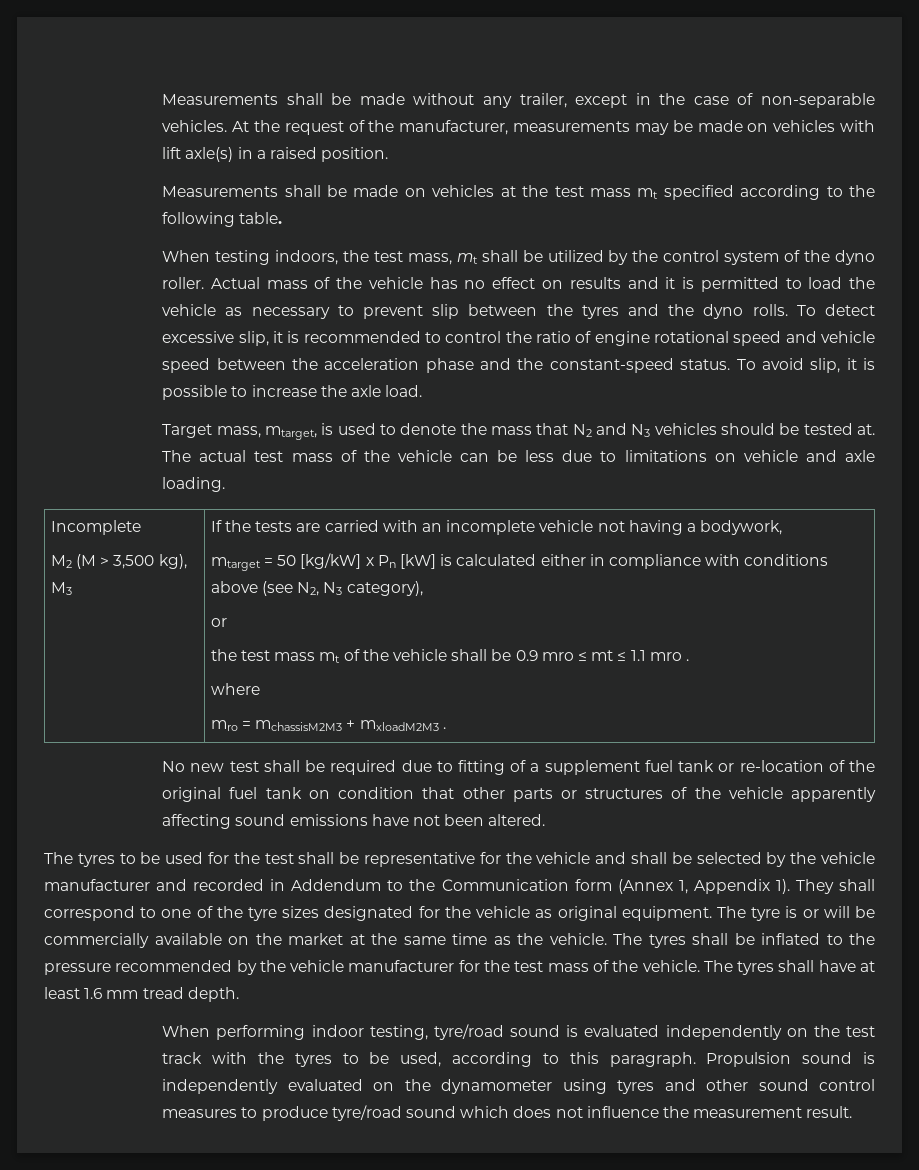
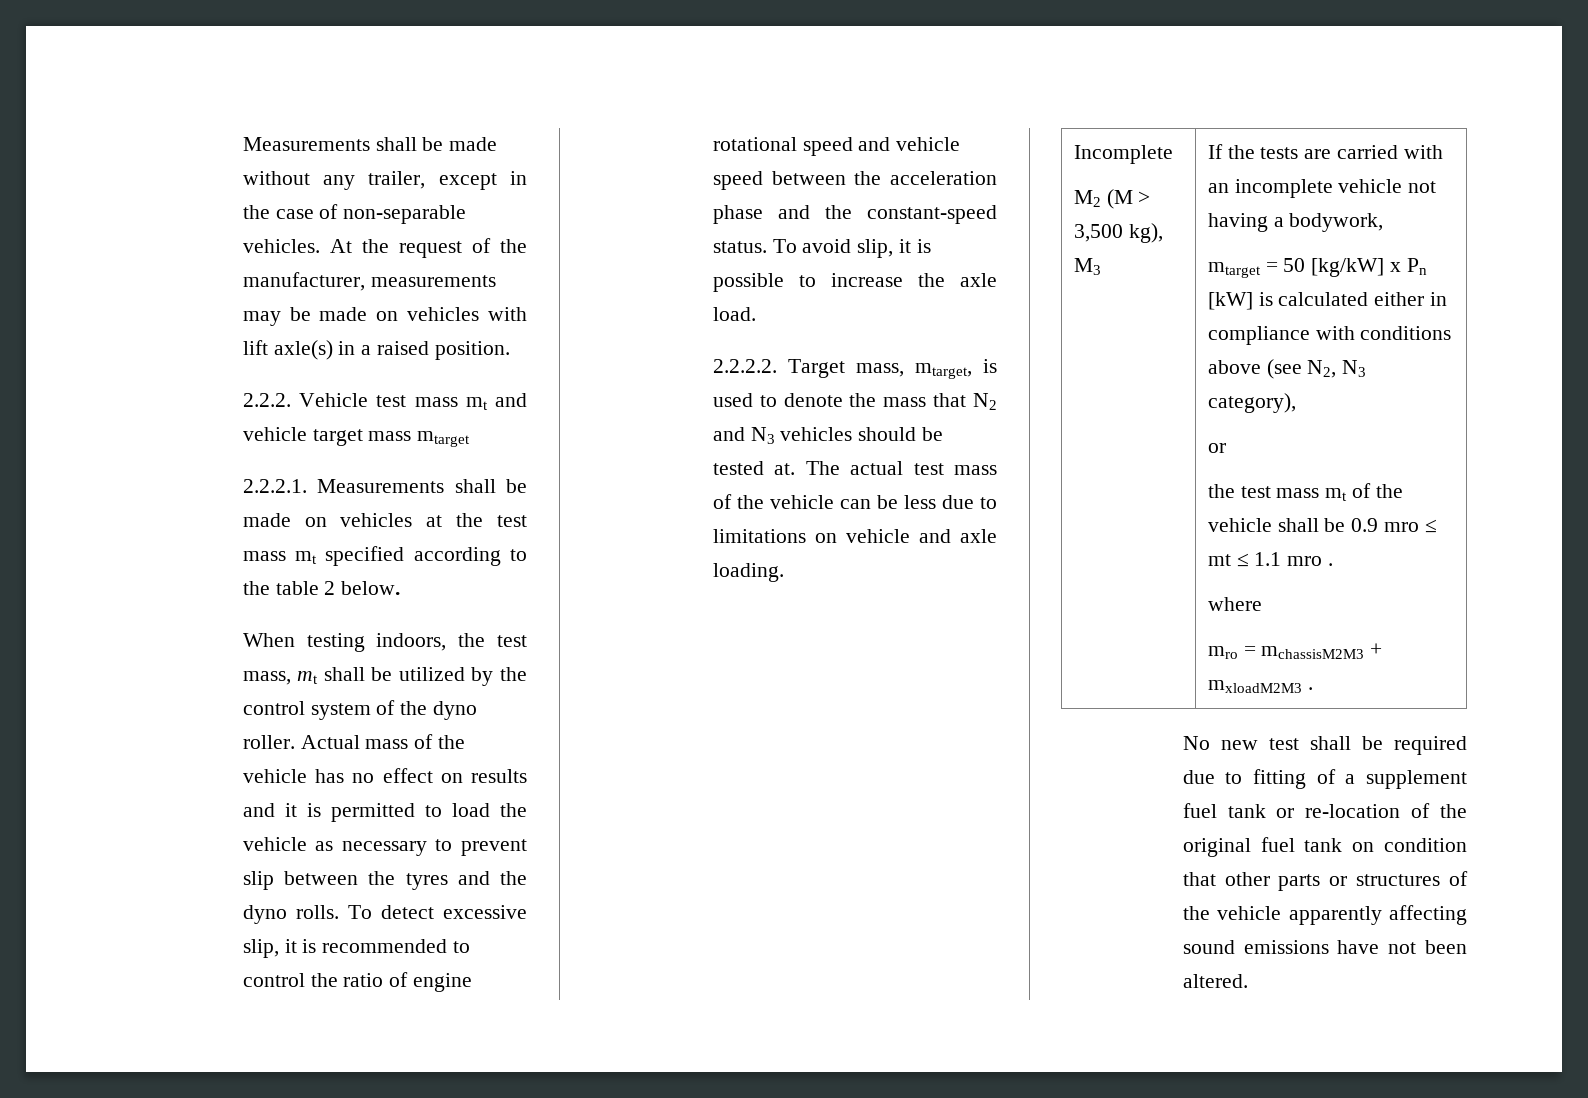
(389, 154) none -> [242,393,527,410] [242,427,471,447] [242,479,307,493] 2.2.2. Vehicle test mass mt and vehicle target mass mtarget // 2.2.2.1.
[162,212,283,227] following table. -> [275,581,401,595] table 2 below.
(423, 391) none -> [712,359,777,373] 2.2.2.2.
[44,852,875,867] [44,879,875,894] [44,906,876,921] [44,933,875,948] [44,960,875,975] [44,987,239,1002] [162,1024,875,1040] [162,1052,876,1067] [162,1079,876,1094] [162,1105,853,1121] // The tyres to be used for the test shall be representative for the vehicle and shall be selected by the vehicle manufacturer and recorded in Addendum to the Communication form (Annex 1, Appendix 1). They shall correspond to one of the tyre sizes designated for the vehicle as original equipment. The tyre is or will be commercially available on the market at the same time as the vehicle. The tyres shall be inflated to the pressure recommended by the vehicle manufacturer for the test mass of the vehicle. The tyres shall have at least 1.6 mm tread depth. // When performing indoor testing, tyre/road sound is evaluated independently on the test track with the tyres to be used, according to this paragraph. Propulsion sound is independently evaluated on the dynamometer using tyres and other sound control measures to produce tyre/road sound which does not influence the measurement result. -> (1248, 981) none

